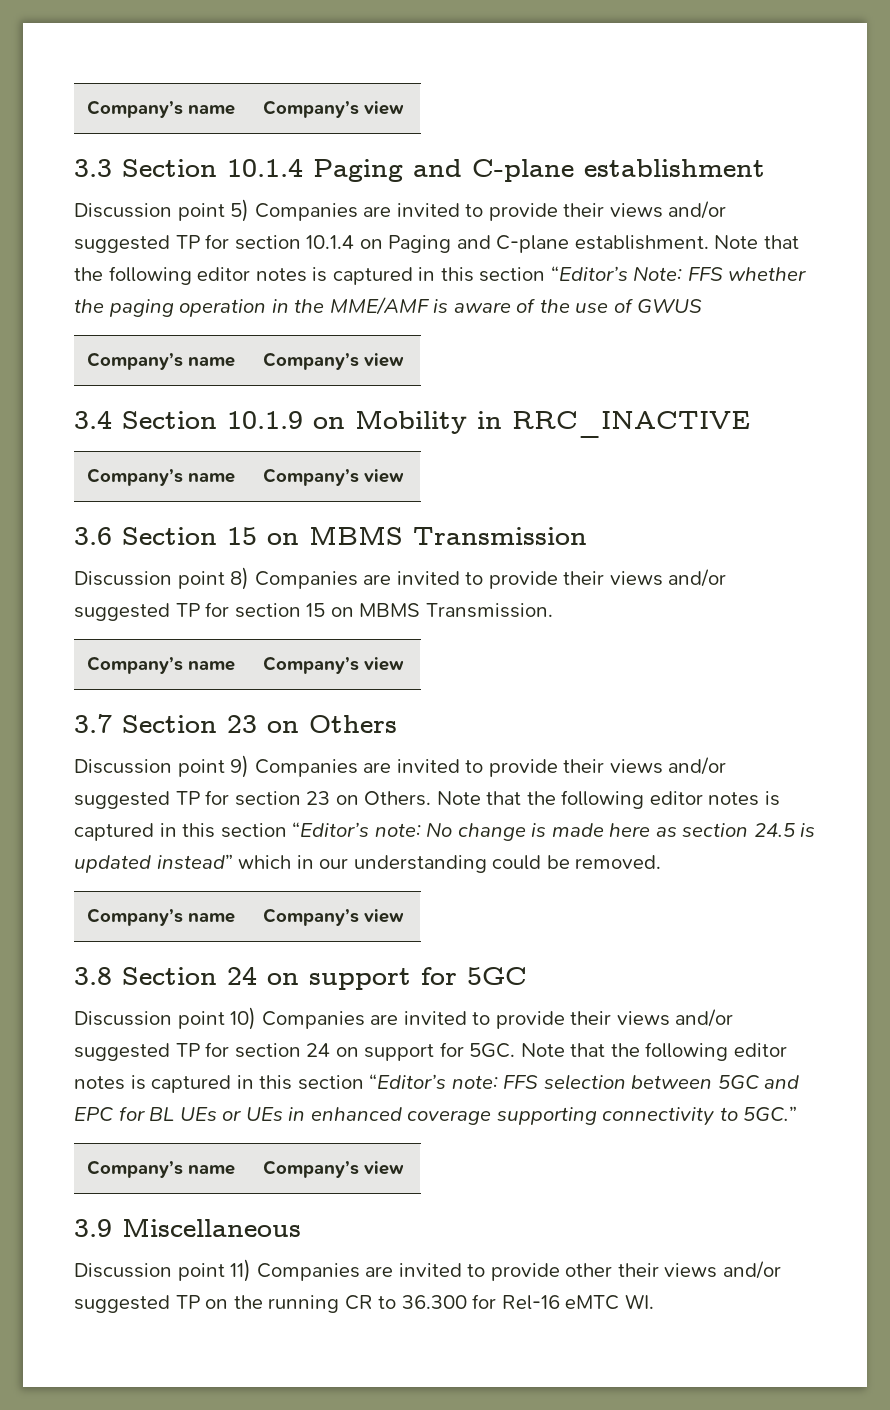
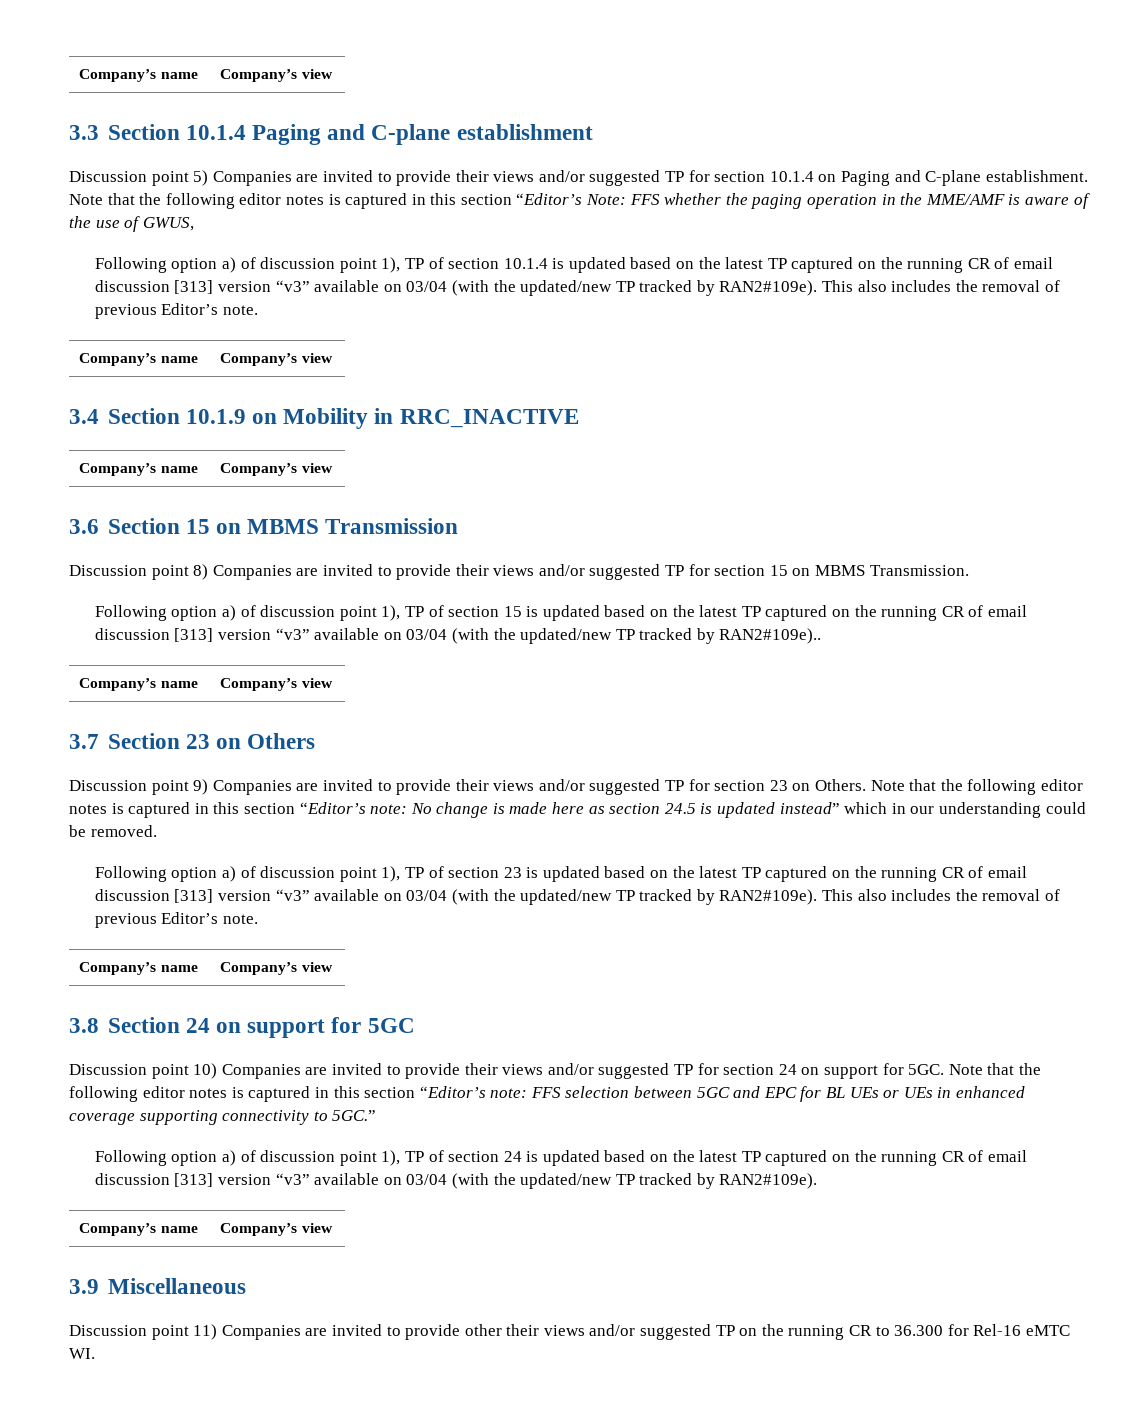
[637,299,703,313] GWUS -> [142,217,194,231] [94,257,1053,273] [94,280,1060,296] [94,303,258,319] GWUS, // Following option a) of discussion point 1), TP of section 10.1.4 is updated based on the latest TP captured on the running CR of email discussion [313] version “v3” available on 03/04 (with the updated/new TP tracked by RAN2#109e). This also includes the removal of previous Editor’s note.
(553, 610) none -> [94,605,1027,621] [94,628,822,644] // Following option a) of discussion point 1), TP of section 15 is updated based on the latest TP captured on the running CR of email discussion [313] version “v3” available on 03/04 (with the updated/new TP tracked by RAN2#109e)..
(662, 862) none -> [94,866,1027,882] [94,889,1060,905] [94,912,258,928] // Following option a) of discussion point 1), TP of section 23 is updated based on the latest TP captured on the running CR of email discussion [313] version “v3” available on 03/04 (with the updated/new TP tracked by RAN2#109e). This also includes the removal of previous Editor’s note.
(798, 1113) none -> [94,1150,1027,1166] [94,1173,818,1189] // Following option a) of discussion point 1), TP of section 24 is updated based on the latest TP captured on the running CR of email discussion [313] version “v3” available on 03/04 (with the updated/new TP tracked by RAN2#109e).

